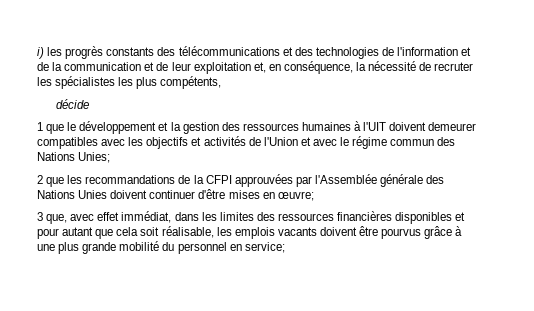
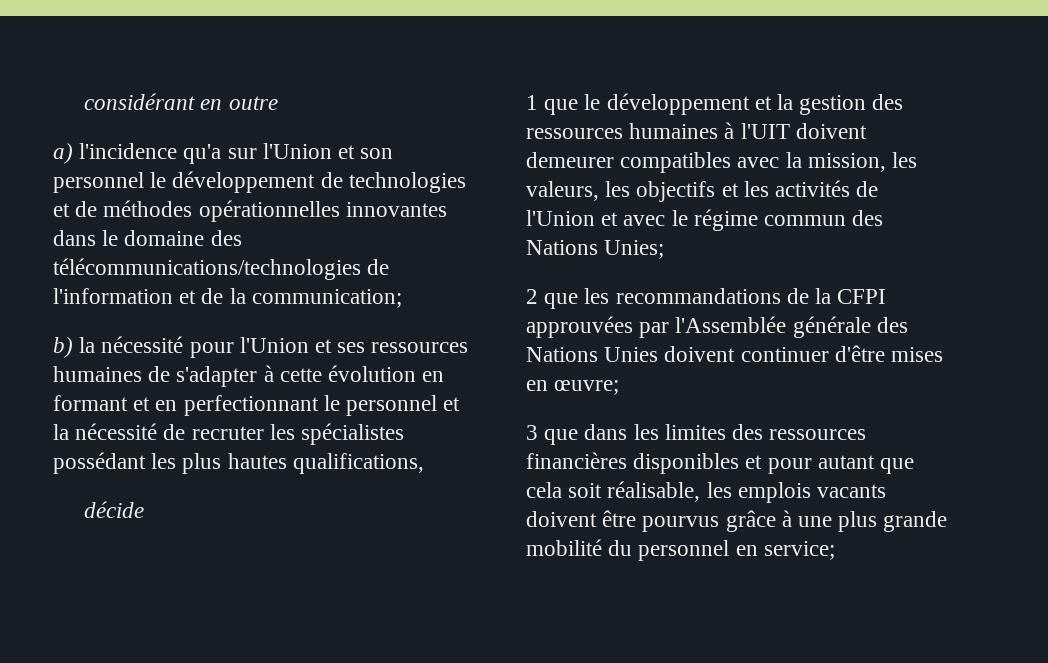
[37,46,379,59] i) les progrès constants des télécommunications et des technologies -> [84,93,278,110] [53,143,394,164] [53,171,466,193] [53,200,447,222] [53,230,242,246] [53,258,361,280] considérant en outre // a) l'incidence qu'a sur l'Union et son personnel le développement de technologies et de méthodes opérationnelles innovantes dans le domaine des télécommunications/technologies
[64,61,353,74] communication et de leur exploitation et, en conséquence, -> [251,289,402,308] [53,336,469,358] [53,365,445,387] [53,395,461,416] communication; // b) la nécessité pour l'Union et ses ressources humaines de s'adapter à cette évolution en formant et en perfectionnant le personnel et
(116, 82) none -> [53,452,146,474] possédant
[160,76,222,89] compétents, -> [227,453,424,474] hautes qualifications,
(126, 142) none -> [785,152,918,172] [526,181,599,201] la mission, les valeurs,
(202, 141) none -> [743,181,769,197] les
[46,211,172,224] que, avec effet immédiat, -> [544,429,579,445] que

